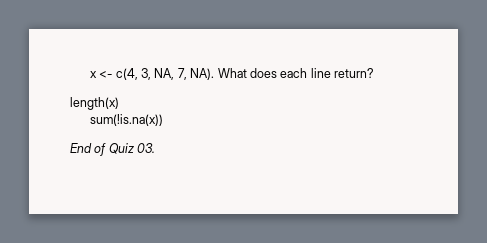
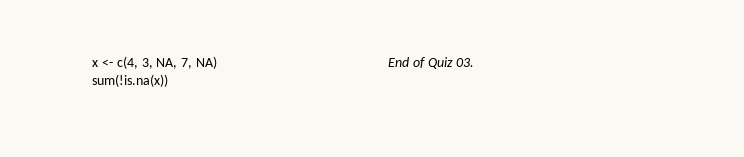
[190,68,375,80] [70,97,119,110] NA). What does each line return? // length(x) -> [196,56,218,69] NA)

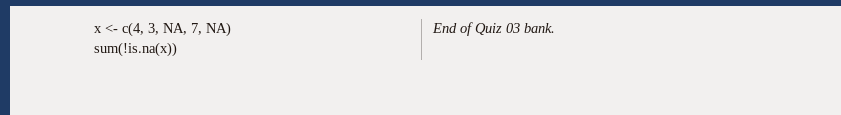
[456,58,475,67] 03. -> [506,23,555,33] 03 bank.

